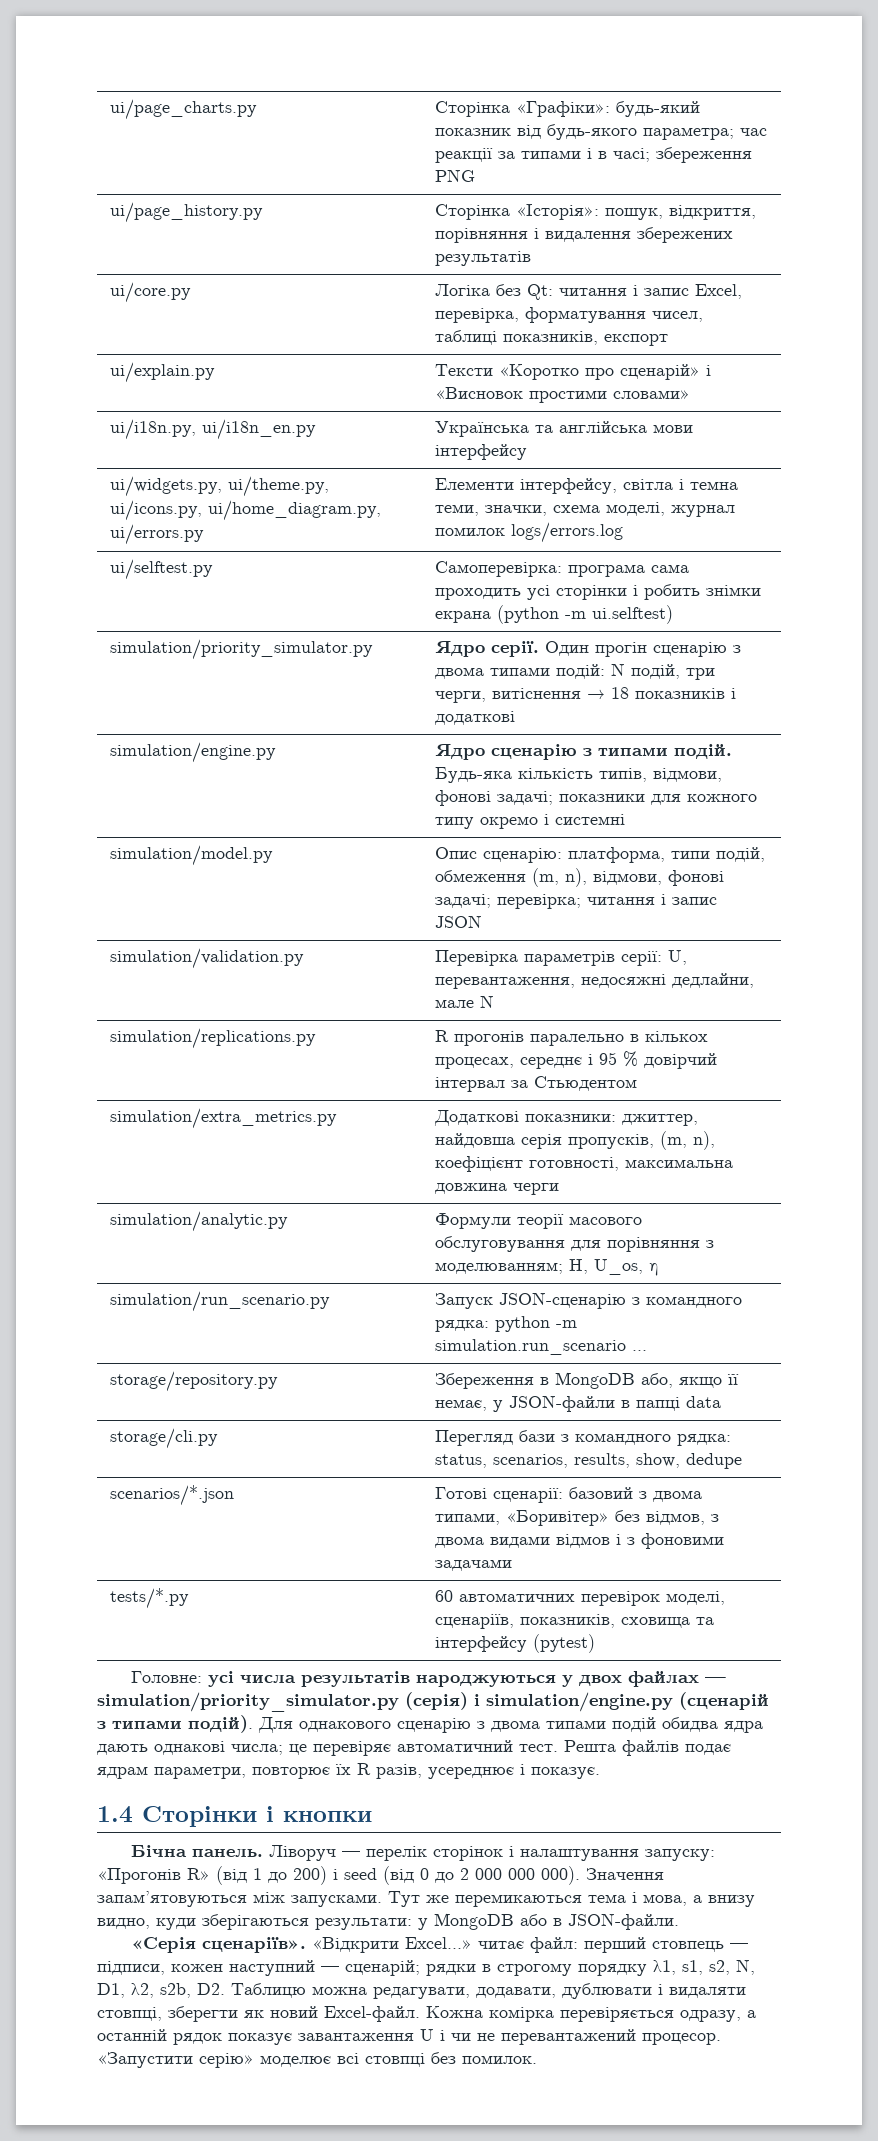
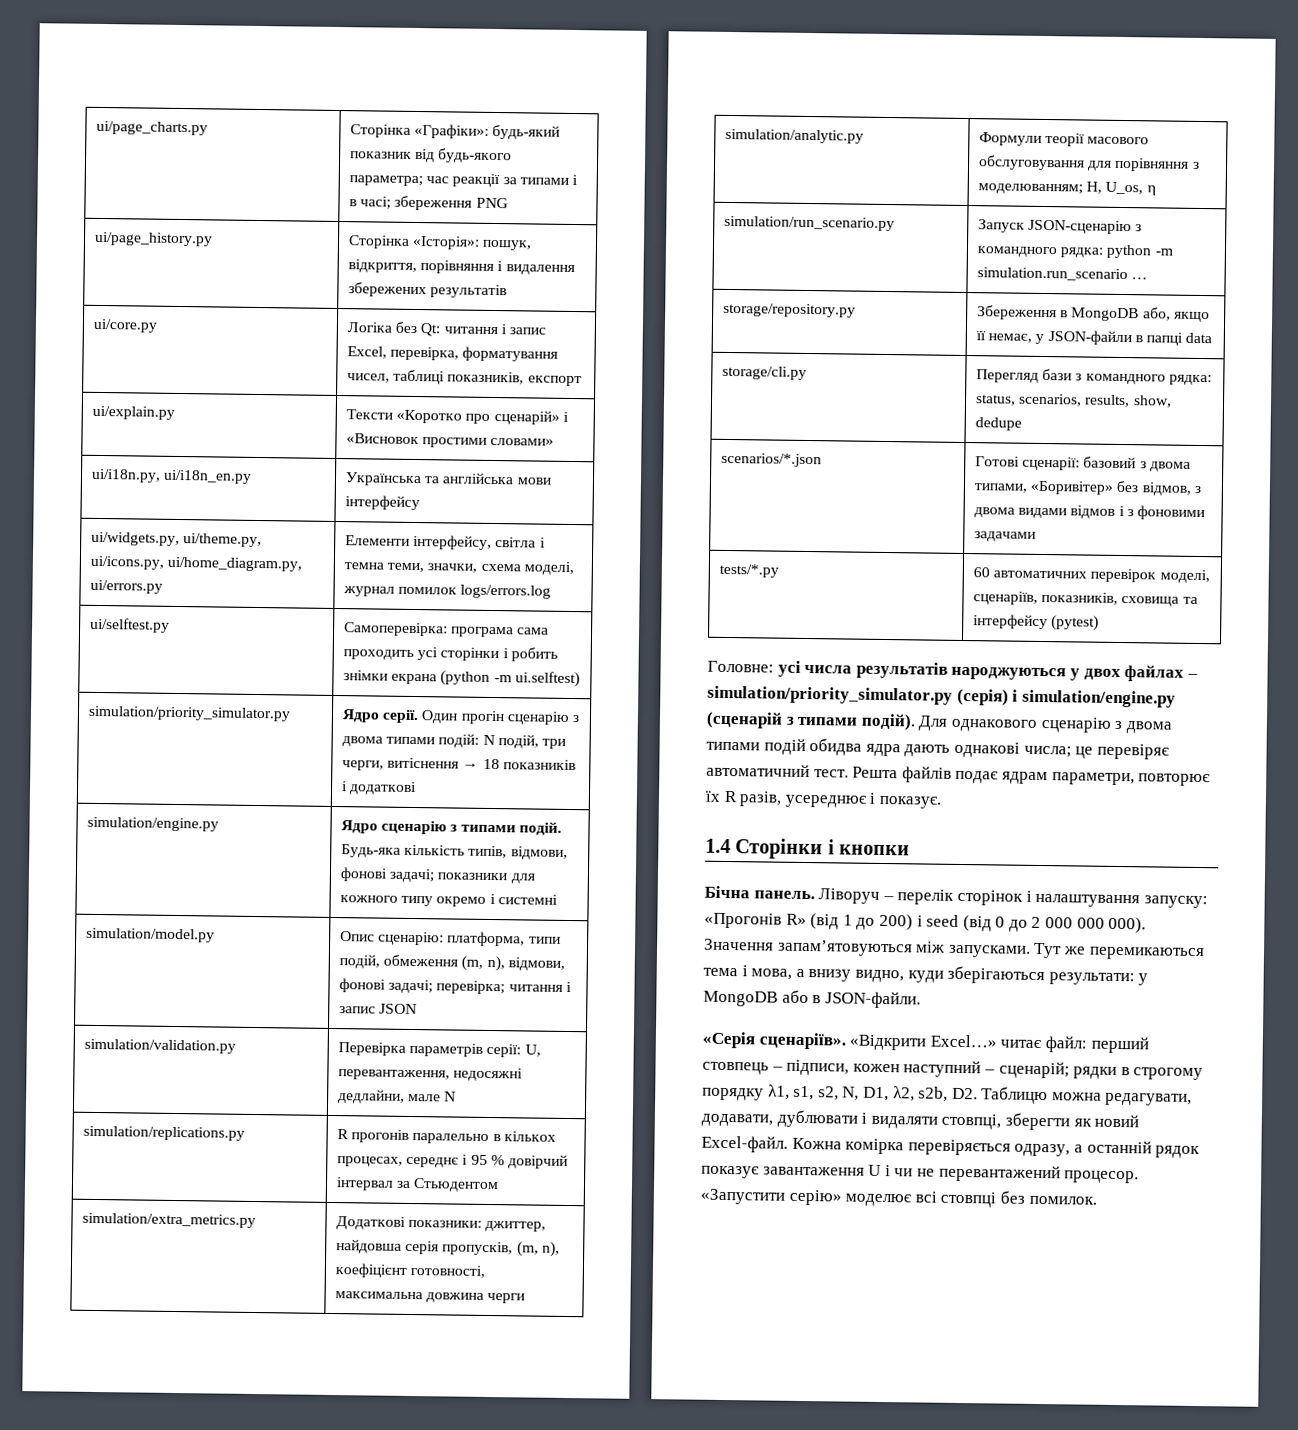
[704,1677,726,1683] — -> [1186,673,1198,678] –
[341,1851,360,1857] — -> [882,895,894,901] –
[729,1943,748,1949] — -> [771,1066,783,1071] –
[321,1966,339,1972] — -> [983,1069,995,1074] –

